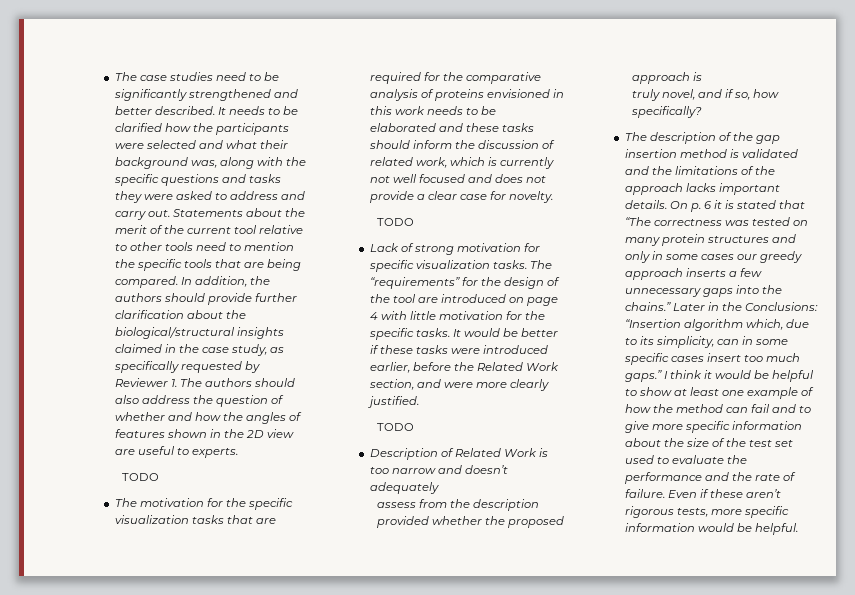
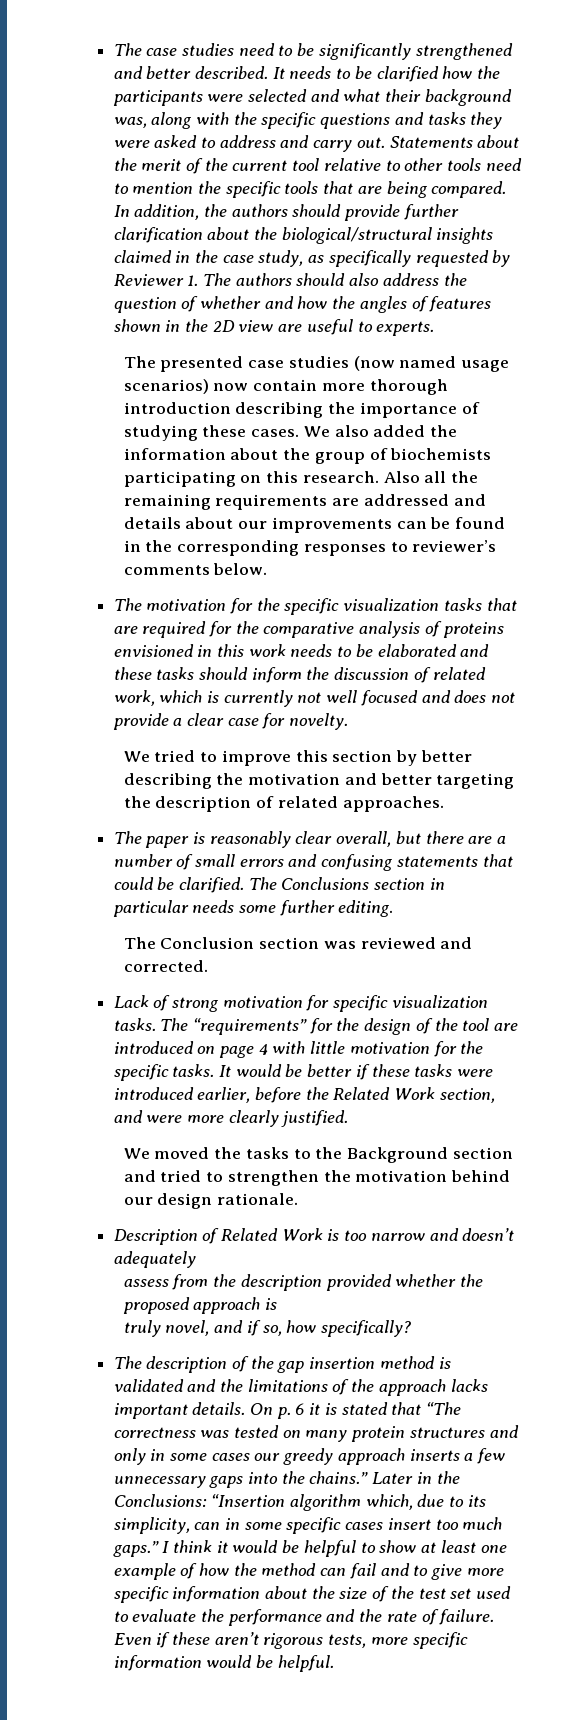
[121,473,159,481] TODO -> [123,356,509,372] [123,379,448,395] [123,402,480,418] [123,425,457,441] [123,448,492,464] [123,471,478,487] [123,494,486,510] [123,517,505,533] [123,540,497,556] [123,563,268,575] The presented case studies (now named usage scenarios) now contain more thorough introduction describing the importance of studying these cases. We also added the information about the group of biochemists participating on this research. Also all the remaining requirements are addressed and details about our improvements can be found in the corresponding responses to reviewer’s comments below.
[376,218,414,226] TODO -> [123,750,472,766] [123,773,515,789] [123,796,444,812] [113,831,507,848] [113,854,513,871] [113,877,445,893] [112,900,394,917] [123,937,473,949] [123,960,208,972] We tried to improve this section by better describing the motivation and better targeting the description of related approaches. // The paper is reasonably clear overall, but there are a number of small errors and confusing statements that could be clarified. The Conclusions section in particular needs some further editing. // The Conclusion section was reviewed and corrected.
[376,423,414,431] TODO -> [123,1147,513,1163] [123,1170,510,1186] [123,1193,299,1209] We moved the tasks to the Background section and tried to strengthen the motivation behind our design rationale.

